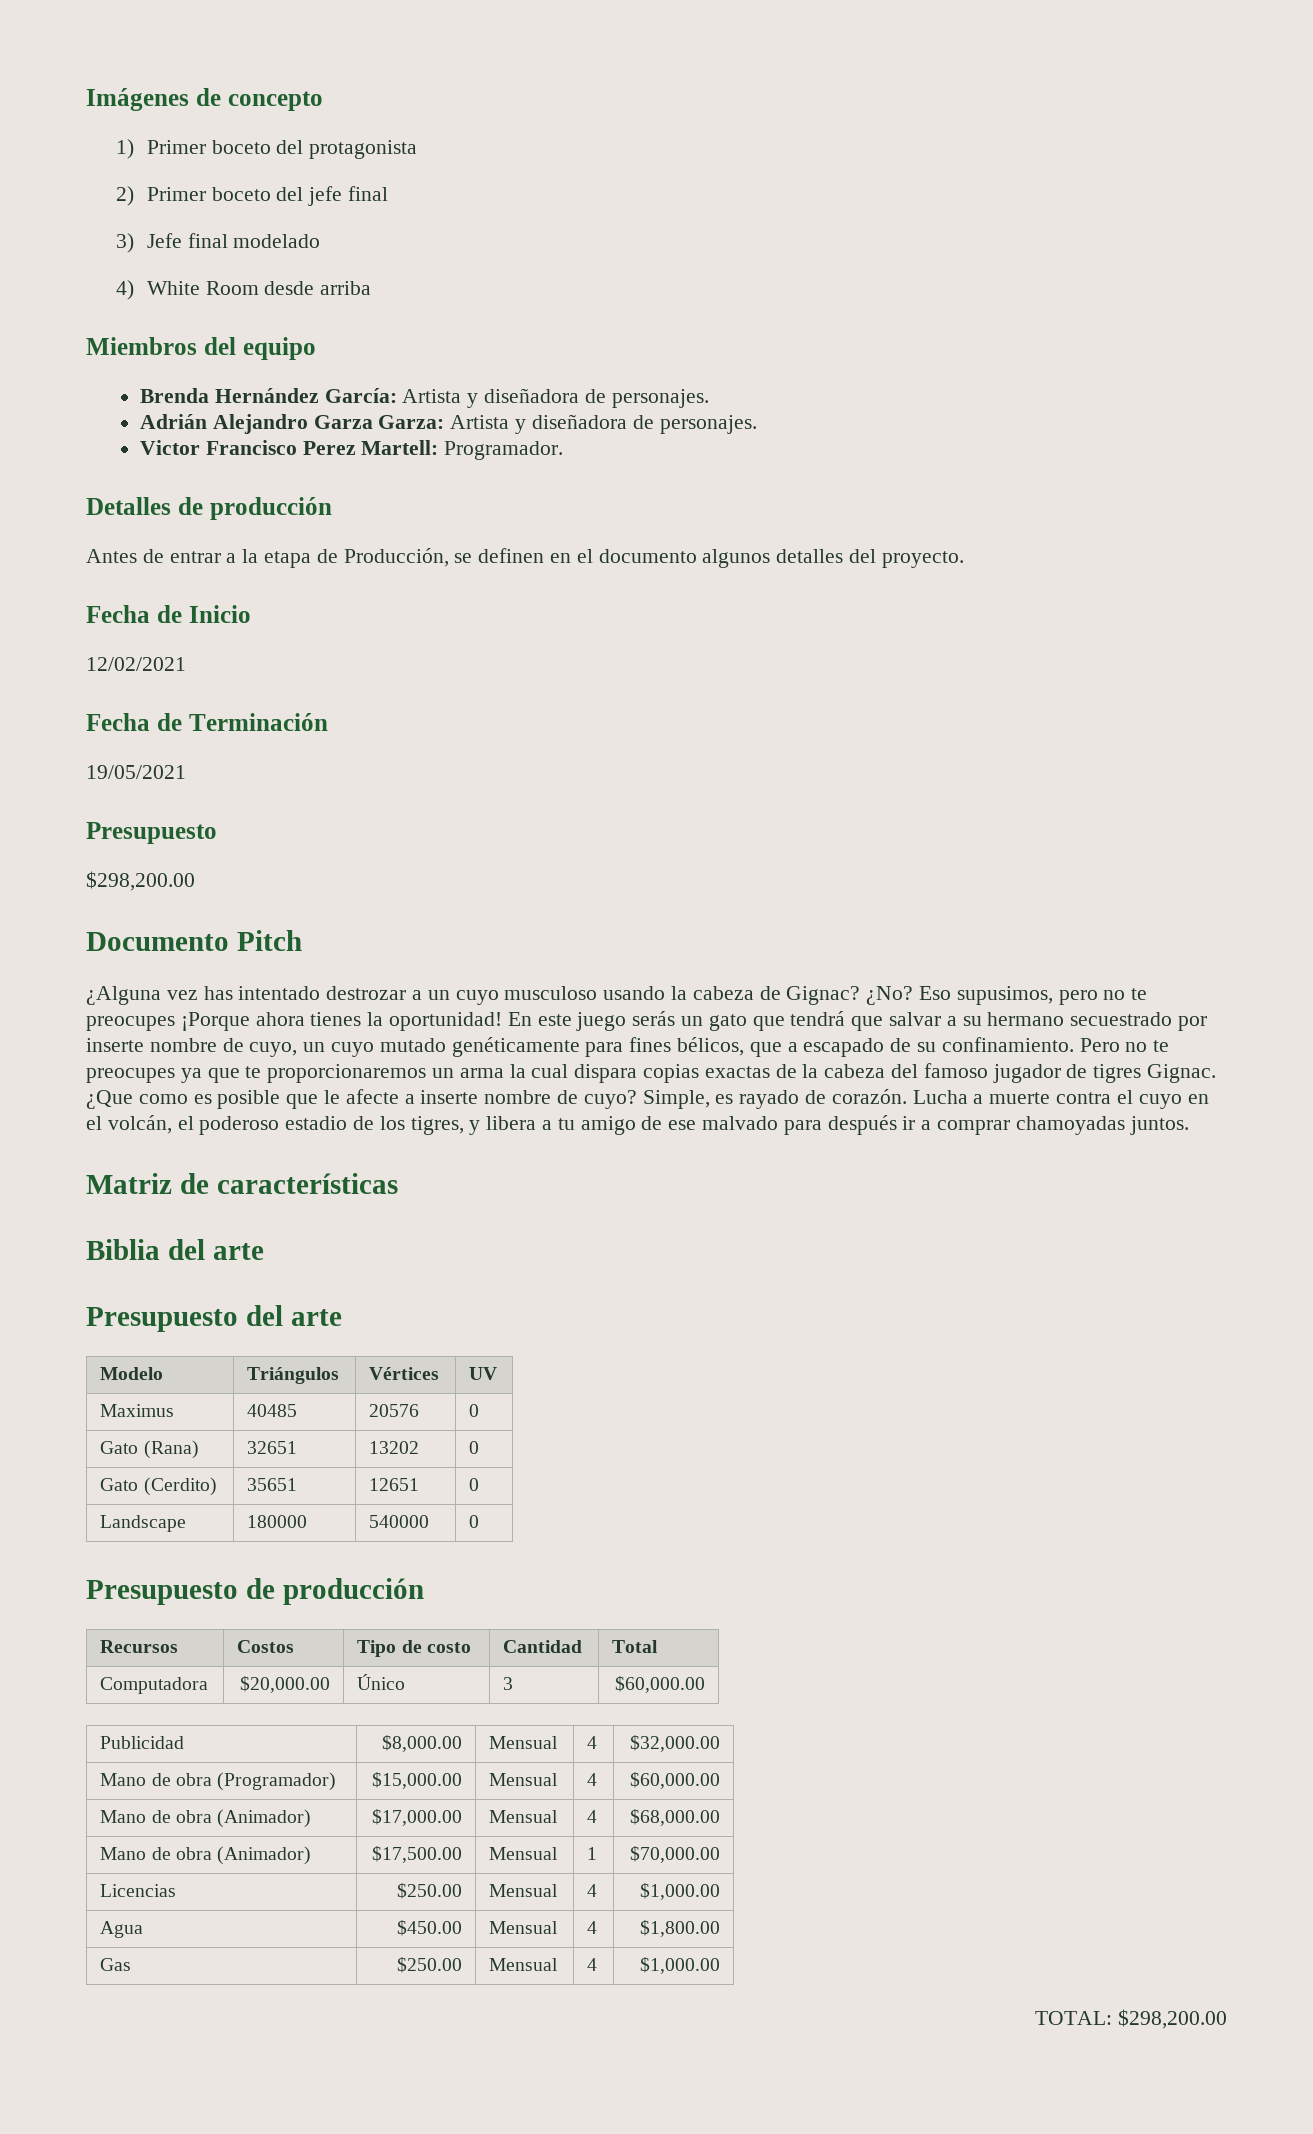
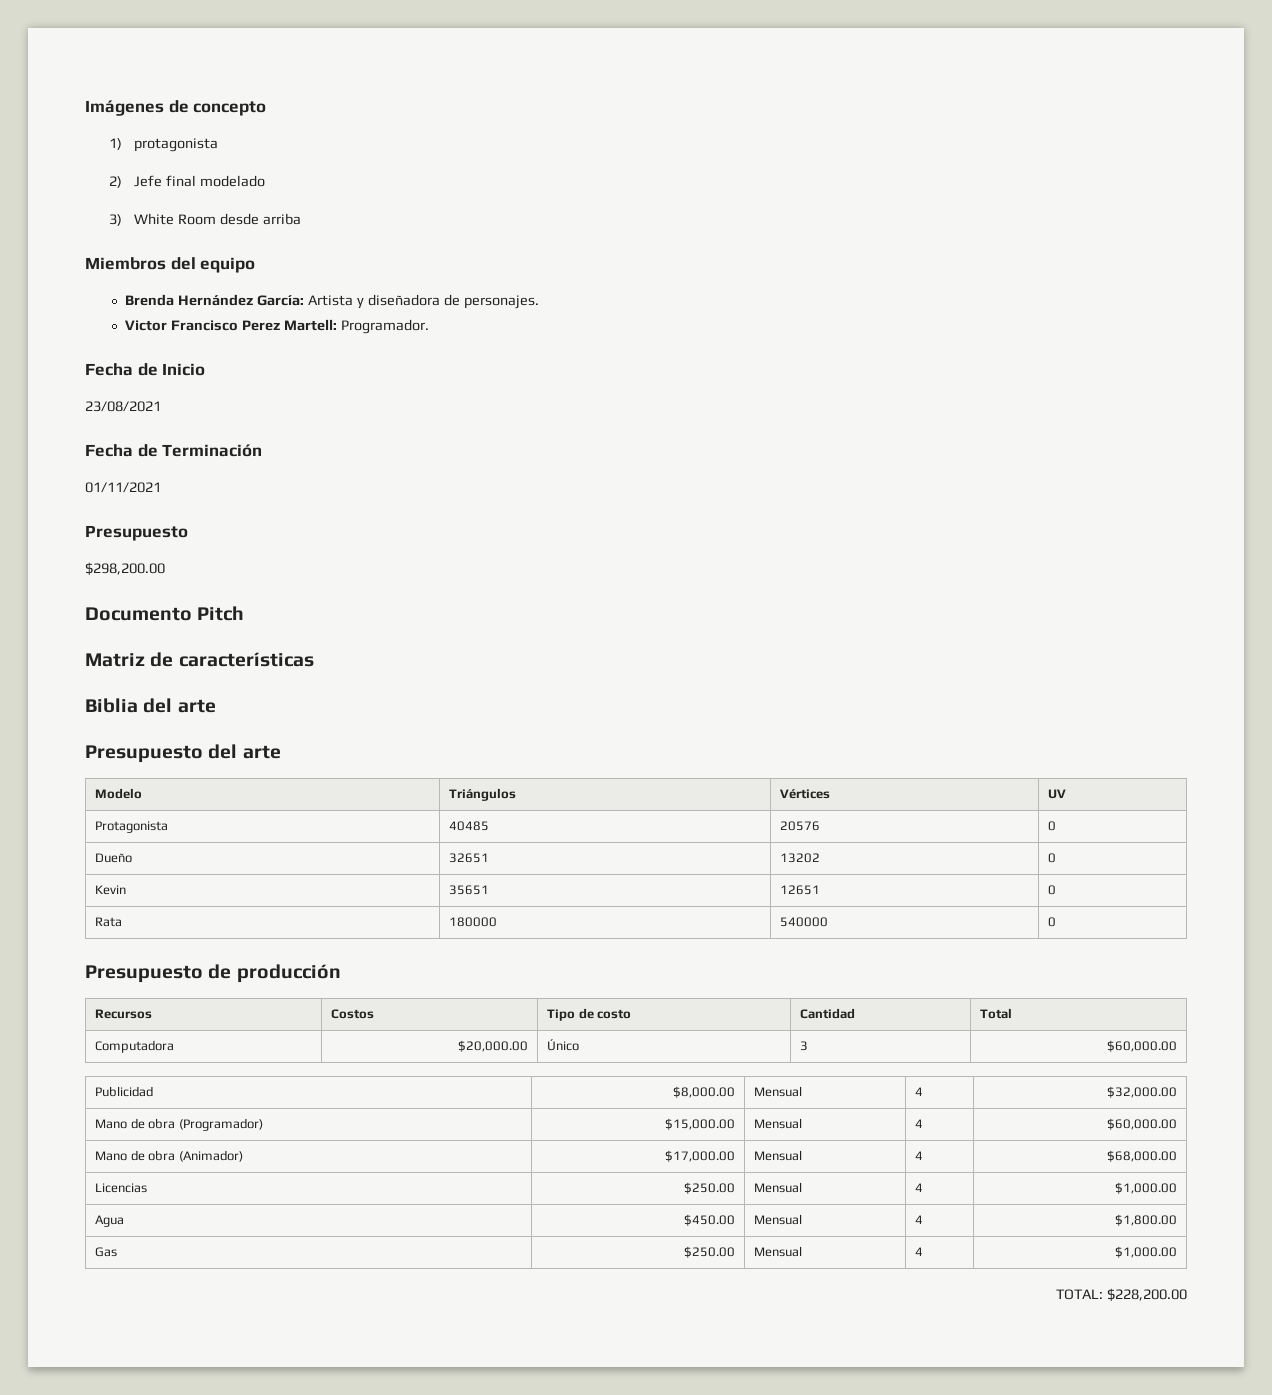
[146,140,418,159] [116,186,389,206] [116,233,135,253] Primer boceto del protagonista // 2) Primer boceto del jefe final // 3) -> [133,138,218,152] [109,176,123,188] protagonista // 2)
[116,280,135,300] 4) -> [109,214,123,226] 3)
[140,414,757,434] // Adrián Alejandro Garza Garza: Artista y diseñadora de personajes. -> (539, 302) none
[86,497,332,520] [86,548,964,568] // Detalles de producción // Antes de entrar a la etapa de Producción, se definen en el documento algunos detalles del proyecto. -> (430, 326) none
[86,657,186,671] 12/02/2021 -> [85,401,161,412] 23/08/2021
[86,765,186,779] 19/05/2021 -> [85,482,161,493] 01/11/2021
[86,986,1148,1005] [86,1011,1208,1031] [86,1037,1170,1057] [86,1063,1217,1083] [86,1089,1209,1109] [86,1115,1189,1135] // ¿Alguna vez has intentado destrozar a un cuyo musculoso usando la cabeza de Gignac? ¿No? Eso supusimos, pero no te preocupes ¡Porque ahora tienes la oportunidad! En este juego serás un gato que tendrá que salvar a su hermano secuestrado por inserte nombre de cuyo, un cuyo mutado genéticamente para fines bélicos, que a escapado de su confinamiento. Pero no te preocupes ya que te proporcionaremos un arma la cual dispara copias exactas de la cabeza del famoso jugador de tigres Gignac. ¿Que como es posible que le afecte a inserte nombre de cuyo? Simple, es rayado de corazón. Lucha a muerte contra el cuyo en el volcán, el poderoso estadio de los tigres, y libera a tu amigo de ese malvado para después ir a comprar chamoyadas juntos. -> (245, 613) none
[100,1404,175,1417] Maximus -> [95,821,169,833] Protagonista
[100,1440,199,1459] Gato (Rana) -> [95,853,133,863] Dueño
[100,1477,217,1496] Gato (Cerdito) -> [95,885,127,895] Kevin
[100,1515,187,1532] Landscape -> [95,917,123,927] Rata
[100,1846,312,1865] [371,1846,462,1863] [489,1847,559,1860] [587,1847,598,1860] [629,1846,720,1863] // Mano de obra (Animador) | $17,500.00 | Mensual | 1 | $70,000.00 -> (1177, 1156) none
[1118,2009,1227,2029] $298,200.00 -> [1107,1288,1187,1302] $228,200.00

